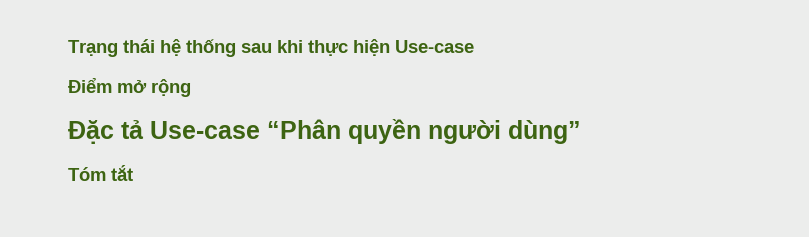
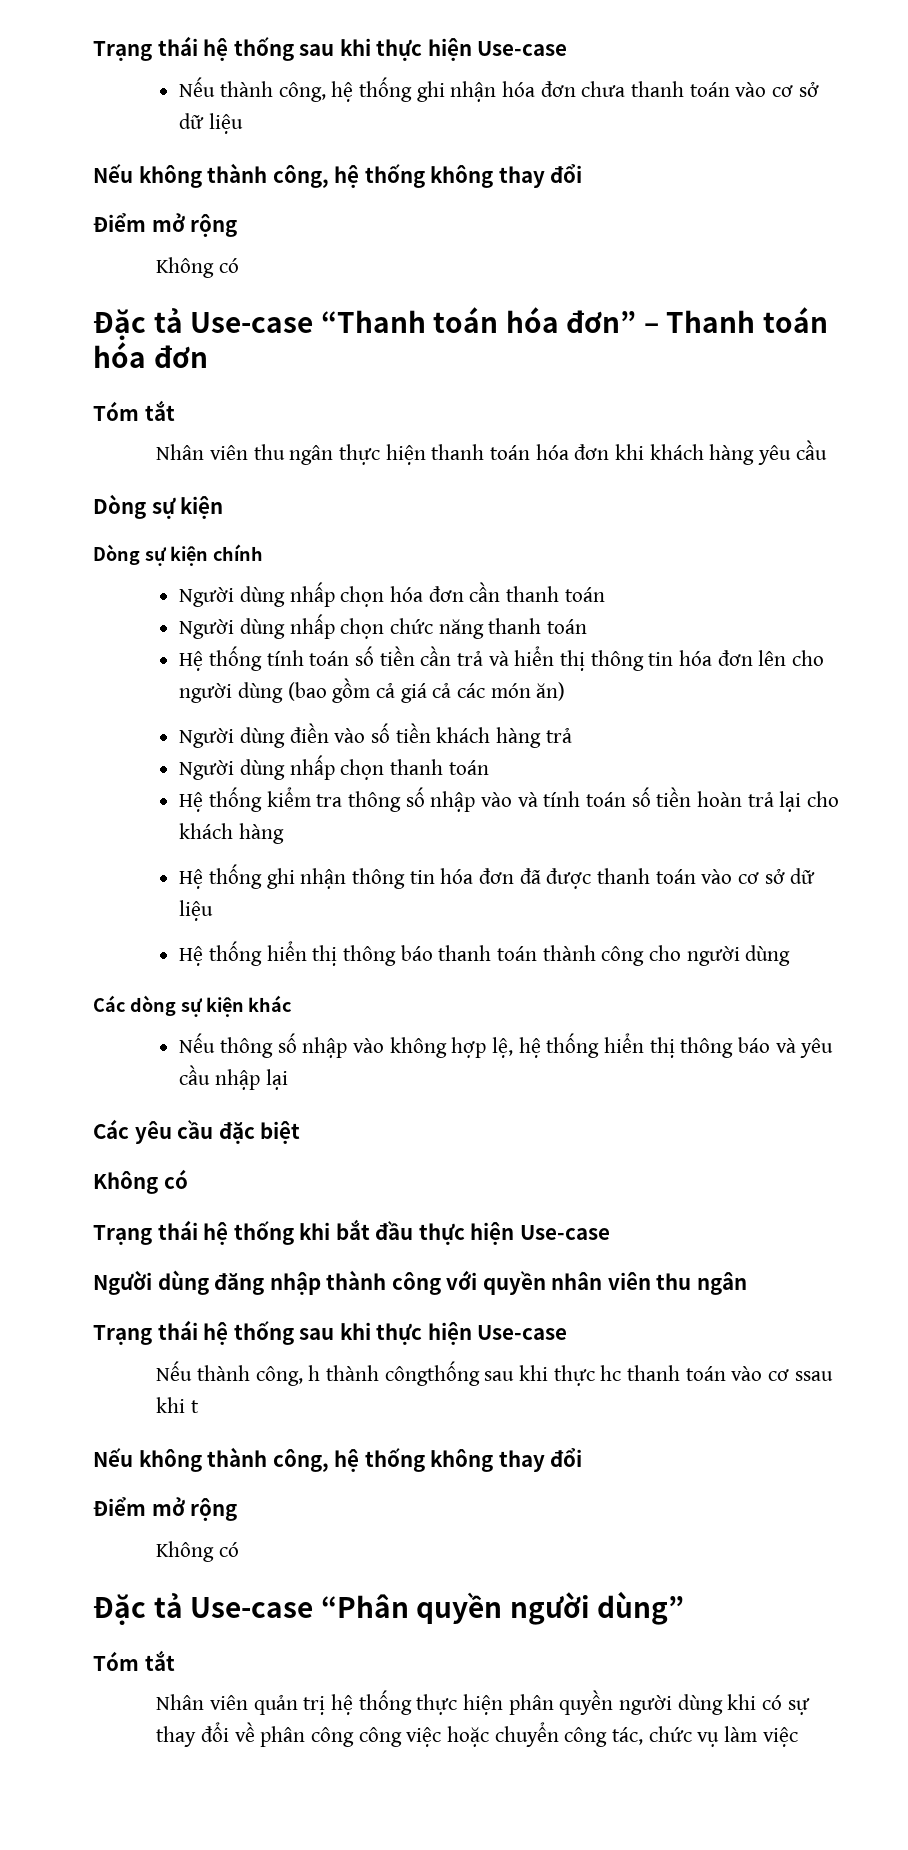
[68,39,474,57] [68,78,191,97] Trạng thái hệ thống sau khi thực hiện Use-case // Điểm mở rộng -> [93,36,568,61] [179,77,819,102] [179,113,244,134] [93,163,583,188] [93,213,238,237] [156,257,239,278] [93,307,829,340] [93,342,208,368] [93,400,175,421] [156,440,827,465] [93,494,224,519] [93,544,263,566] [179,582,605,607] [179,614,588,639] [179,646,825,671] [179,678,566,703] [179,723,572,748] [179,755,489,780] [179,787,840,812] [179,823,285,844] [179,864,816,889] [179,900,214,921] [179,941,791,966] [93,995,292,1017] [179,1033,834,1058] [179,1065,288,1090] [93,1119,301,1144] [93,1169,188,1194] [93,1219,610,1245] [93,1270,747,1295] [93,1320,568,1345] [156,1361,833,1386] [156,1397,199,1413] [93,1447,583,1472] [93,1497,238,1521] [156,1541,239,1562] Trạng thái hệ thống sau khi thực hiện Use-case // Nếu thành công, hệ thống ghi nhận hóa đơn chưa thanh toán vào cơ sở dữ liệu // Nếu không thành công, hệ thống không thay đổi // Điểm mở rộng // Không có // Đặc tả Use-case “Thanh toán hóa đơn” – Thanh toán hóa đơn // Tóm tắt // Nhân viên thu ngân thực hiện thanh toán hóa đơn khi khách hàng yêu cầu // Dòng sự kiện // Dòng sự kiện chính // Người dùng nhấp chọn hóa đơn cần thanh toán // Người dùng nhấp chọn chức năng thanh toán // Hệ thống tính toán số tiền cần trả và hiển thị thông tin hóa đơn lên cho người dùng (bao gồm cả giá cả các món ăn) // Người dùng điền vào số tiền khách hàng trả // Người dùng nhấp chọn thanh toán // Hệ thống kiểm tra thông số nhập vào và tính toán số tiền hoàn trả lại cho khách hàng // Hệ thống ghi nhận thông tin hóa đơn đã được thanh toán vào cơ sở dữ liệu // Hệ thống hiển thị thông báo thanh toán thành công cho người dùng // Các dòng sự kiện khác // Nếu thông số nhập vào không hợp lệ, hệ thống hiển thị thông báo và yêu cầu nhập lại // Các yêu cầu đặc biệt // Không có // Trạng thái hệ thống khi bắt đầu thực hiện Use-case // Người dùng đăng nhập thành công với quyền nhân viên thu ngân // Trạng thái hệ thống sau khi thực hiện Use-case // Nếu thành công, h thành côngthống sau khi thực hc thanh toán vào cơ ssau khi t // Nếu không thành công, hệ thống không thay đổi // Điểm mở rộng // Không có
(133, 173) none -> [156,1690,810,1715] [156,1722,798,1747] // Nhân viên quản trị hệ thống thực hiện phân quyền người dùng khi có sự thay đổi về phân công công việc hoặc chuyển công tác, chức vụ làm việc

